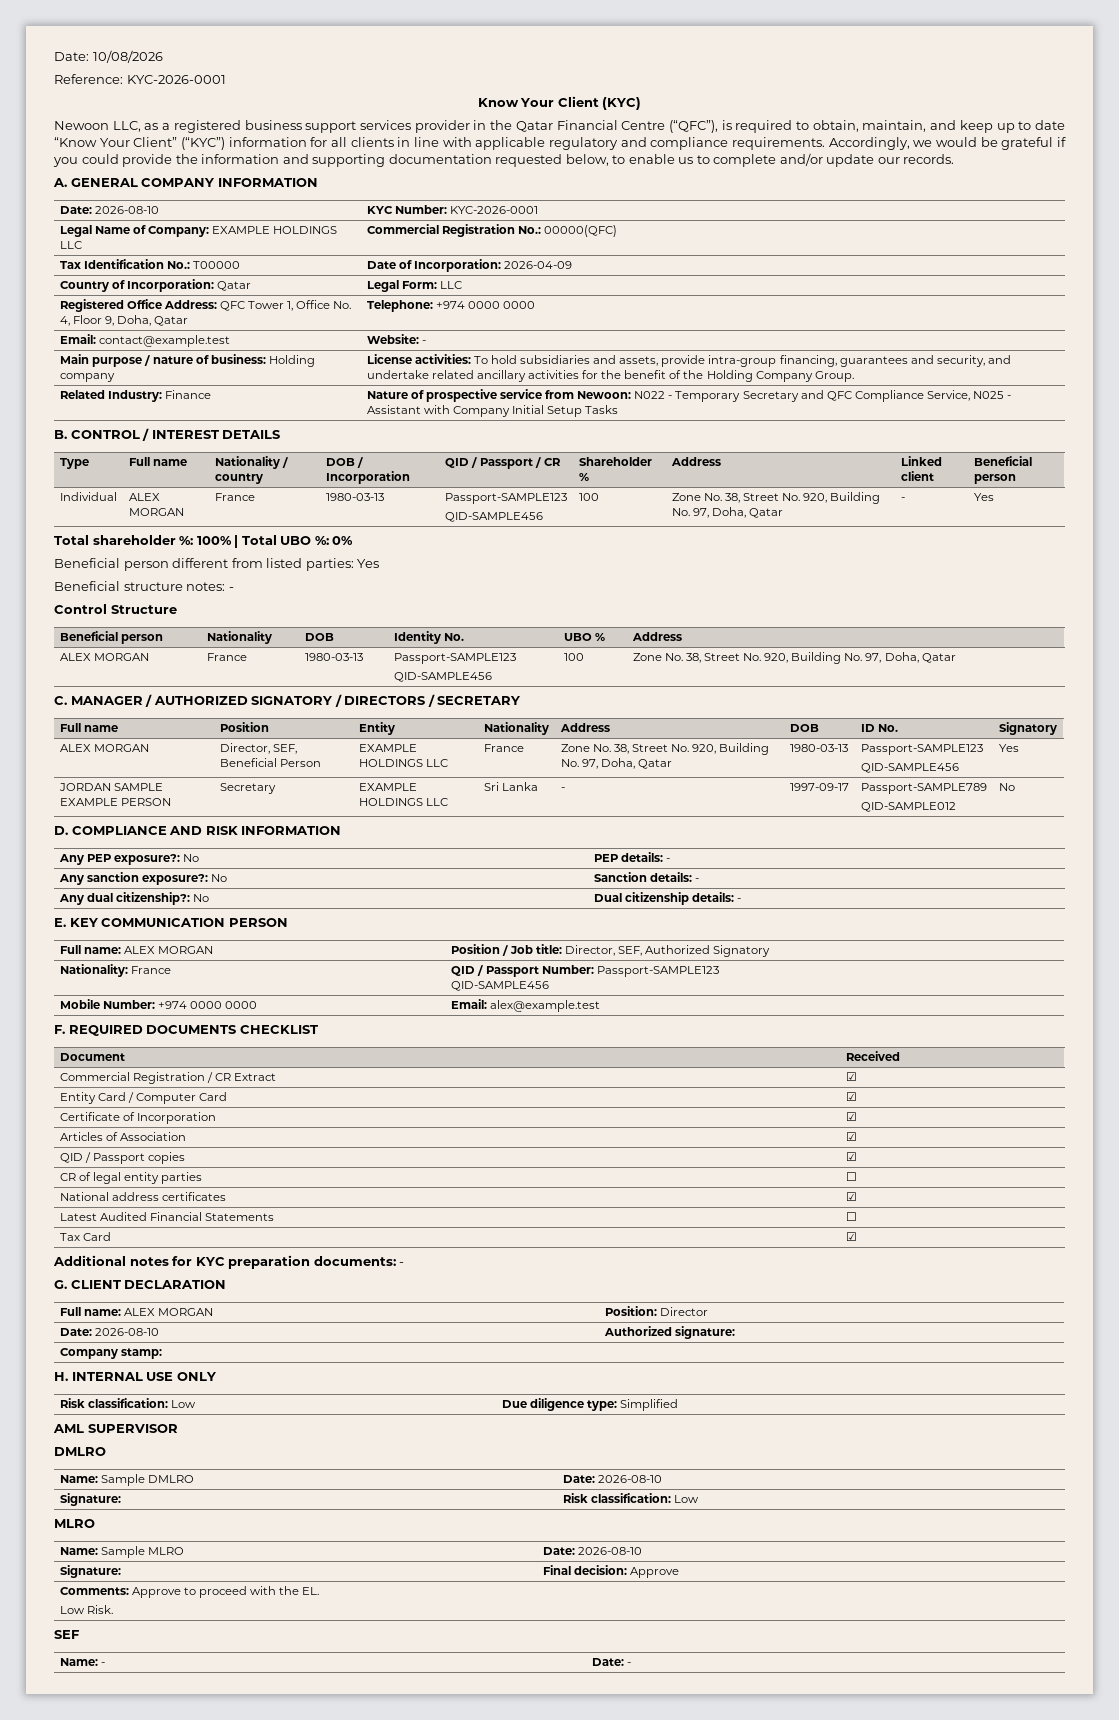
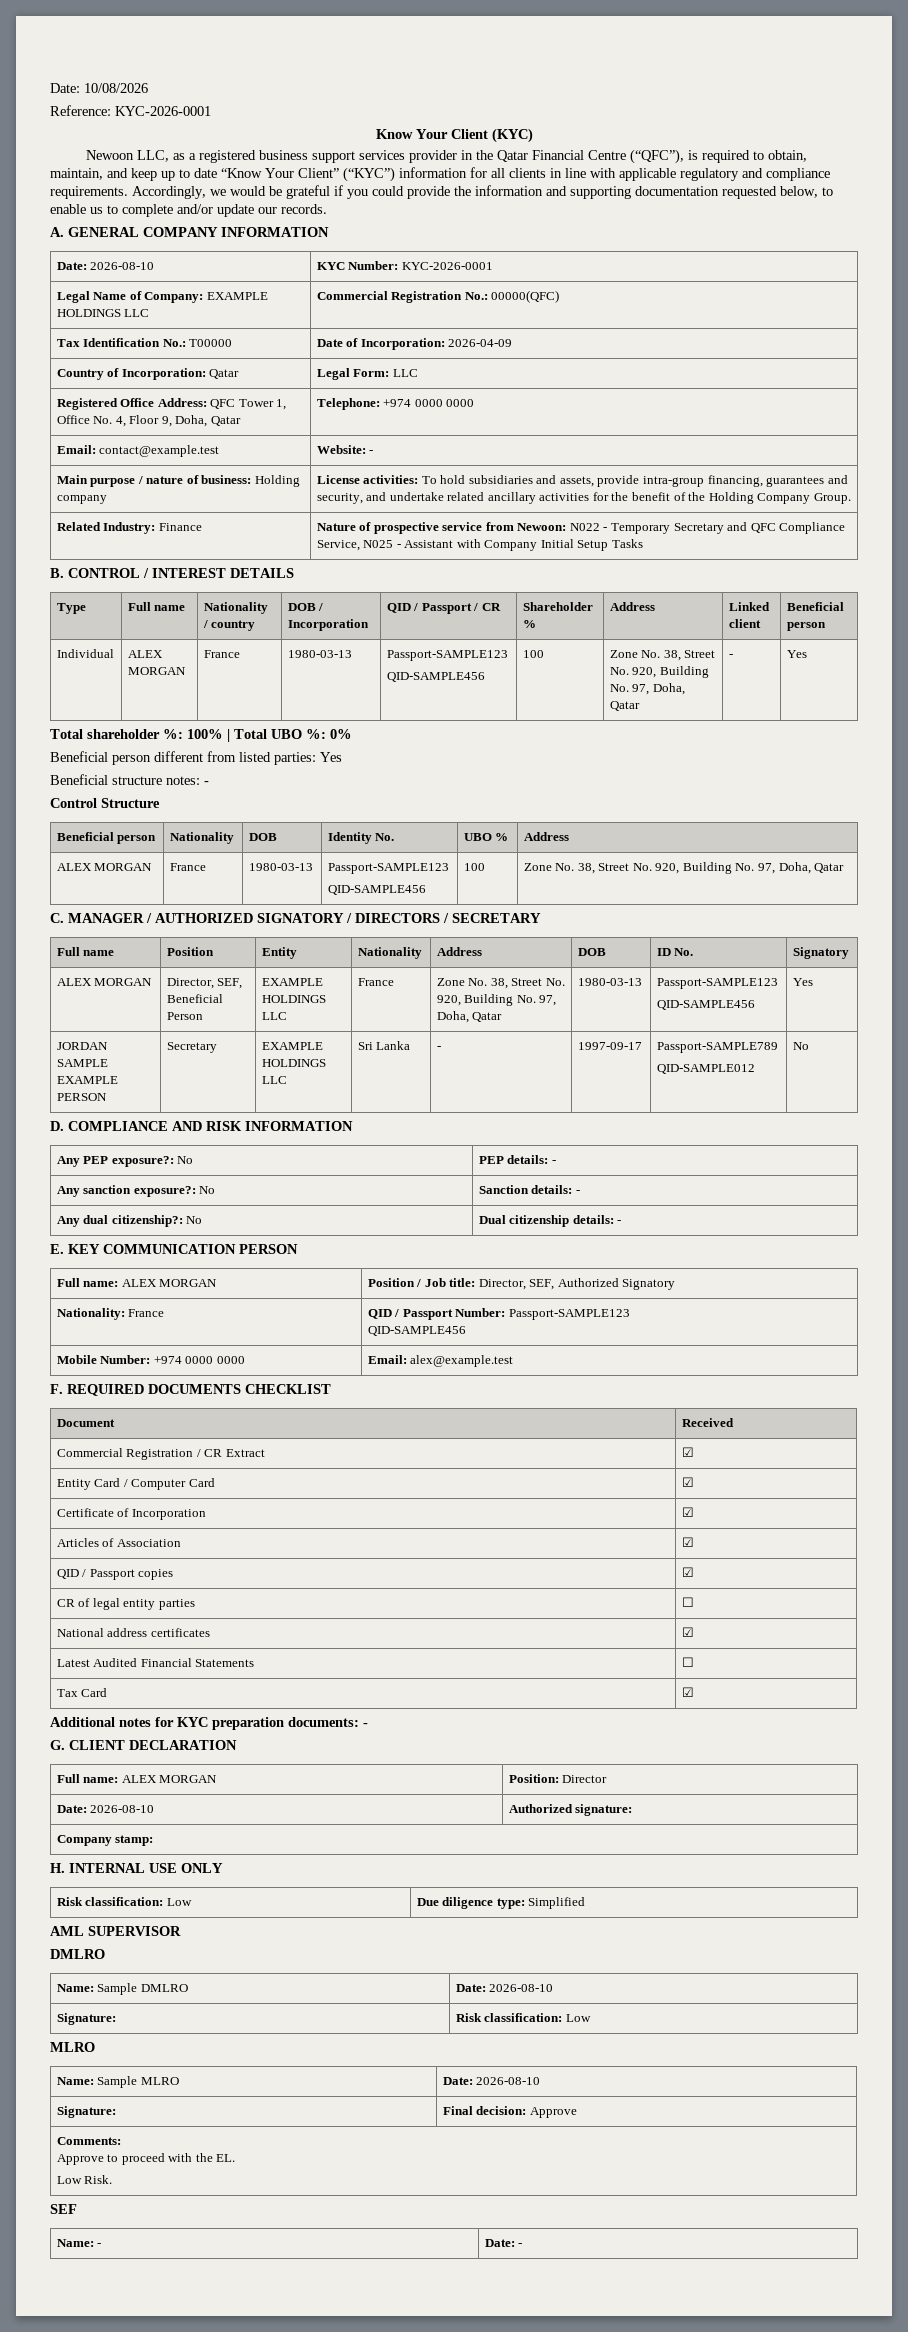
(129, 1591) none -> (121, 2141) //

